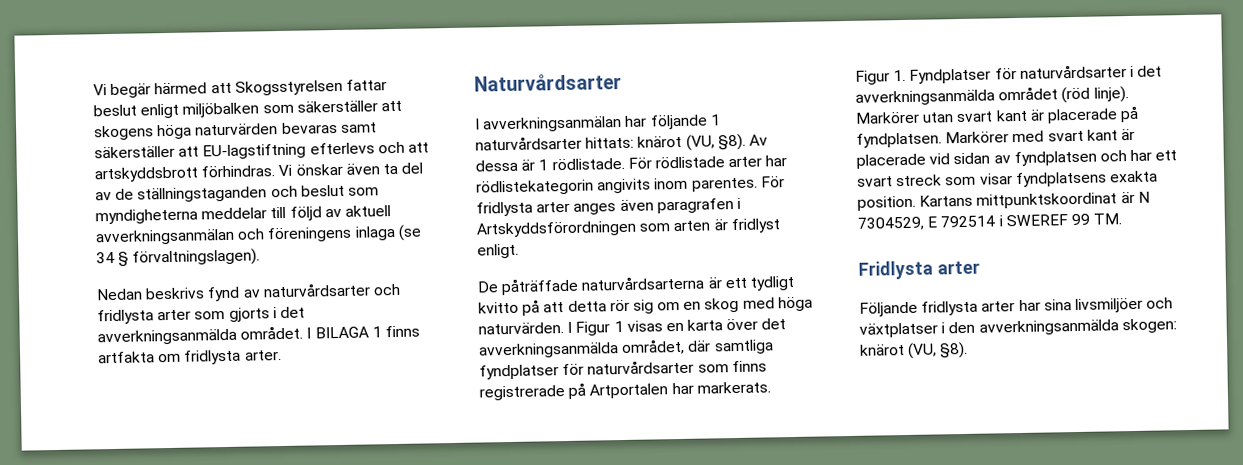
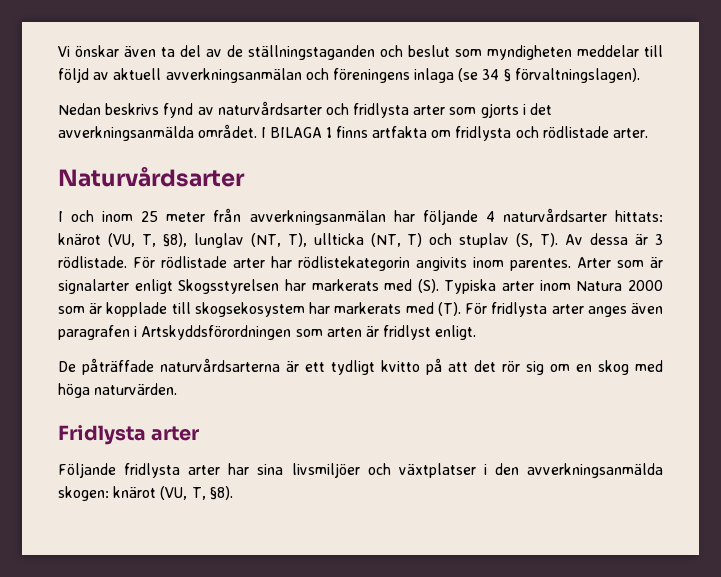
[93,79,387,98] [93,100,402,119] [94,121,377,141] [94,141,429,160] [94,164,293,183] Vi begär härmed att Skogsstyrelsen fattar beslut enligt miljöbalken som säkerställer att skogens höga naturvärden bevaras samt säkerställer att EU-lagstiftning efterlevs och att artskyddsbrott förhindras. Vi -> [58,46,70,57] Vi
[95,208,198,225] myndigheterna -> [487,45,572,60] myndigheten
(242, 357) none -> [515,126,609,138] och rödlistade
(480, 124) none -> [71,208,242,222] och inom 25 meter från
[709,114,721,126] 1 -> [485,211,495,222] 4
[717,133,746,151] §8). -> [141,233,559,248] T, §8), lunglav (NT, T), ullticka (NT, T) och stuplav (S, T).
[538,159,549,171] 1 -> [655,234,664,245] 3
(758, 184) none -> [577,257,663,268] [58,279,663,294] [58,302,461,317] Arter som är signalarter enligt Skogsstyrelsen har markerats med (S). Typiska arter inom Natura 2000 som är kopplade till skogsekosystem har markerats med (T).
[567,300,607,312] detta -> [474,360,497,372] det
[567,318,787,336] [478,338,774,359] [479,359,767,380] [479,381,771,401] [855,64,1163,85] [855,86,1129,106] [855,105,1140,124] [856,128,1135,148] [856,149,1178,169] [857,170,1158,188] [857,191,1150,211] [857,213,1123,231] I Figur 1 visas en karta över det avverkningsanmälda området, där samtliga fyndplatser för naturvårdsarter som finns registrerade på Artportalen har markerats. // Figur 1. Fyndplatser för naturvårdsarter i det avverkningsanmälda området (röd linje). Markörer utan svart kant är placerade på fyndplatsen. Markörer med svart kant är placerade vid sidan av fyndplatsen och har ett svart streck som visar fyndplatsens exakta position. Kartans mittpunktskoordinat är N 7304529, E 792514 i SWEREF 99 TM. -> (178, 389) none
(938, 350) none -> [191,487,206,500] T,

